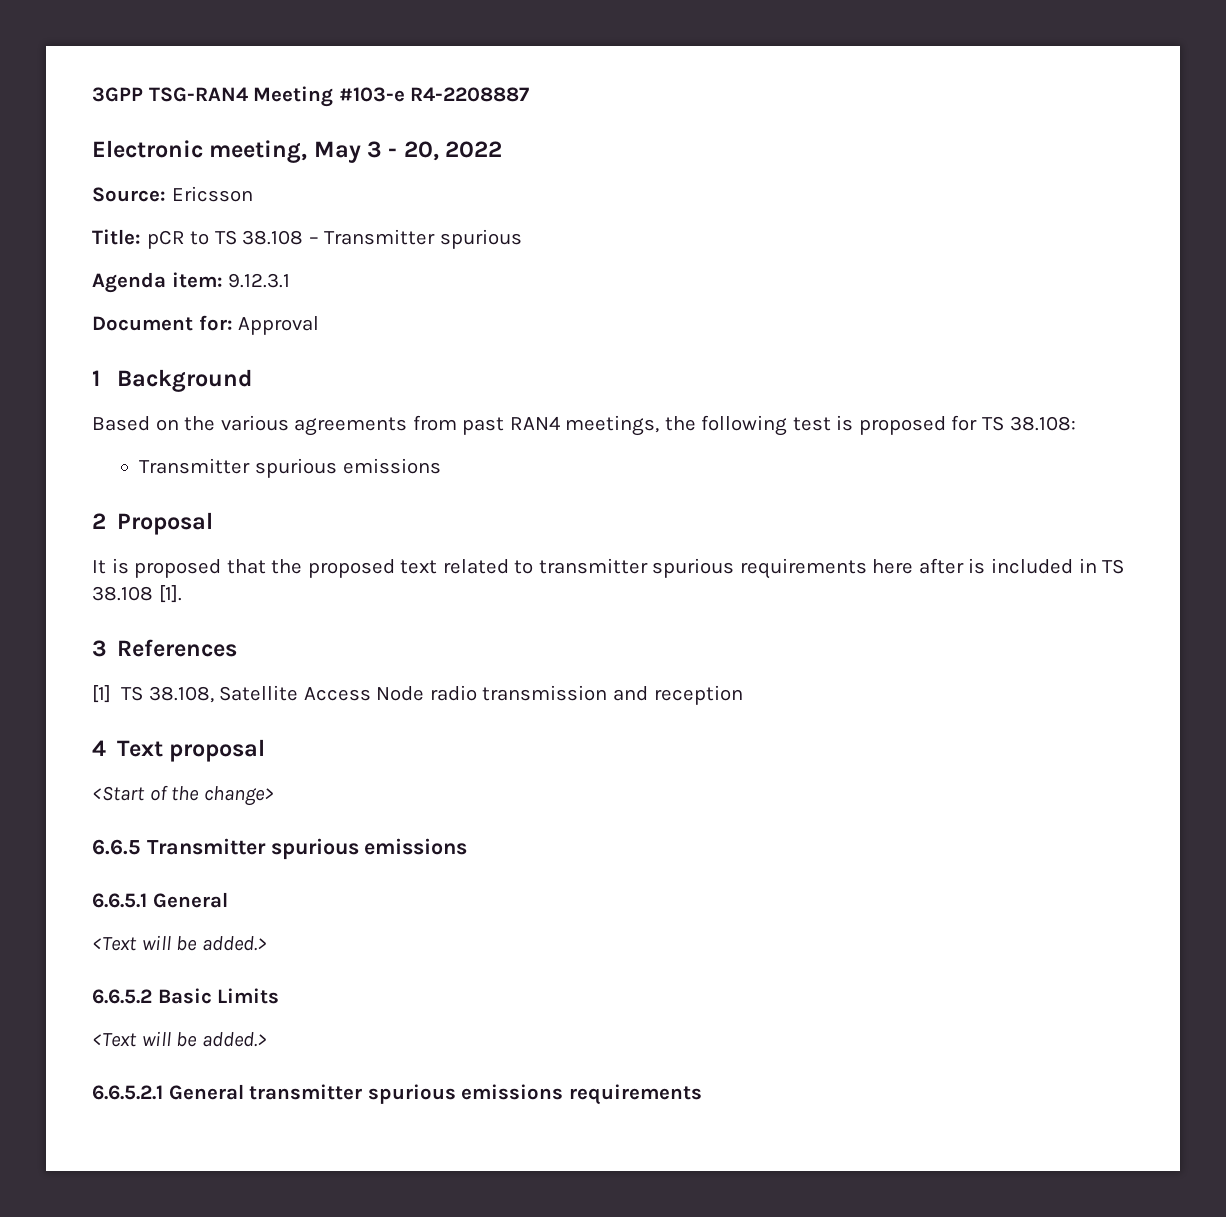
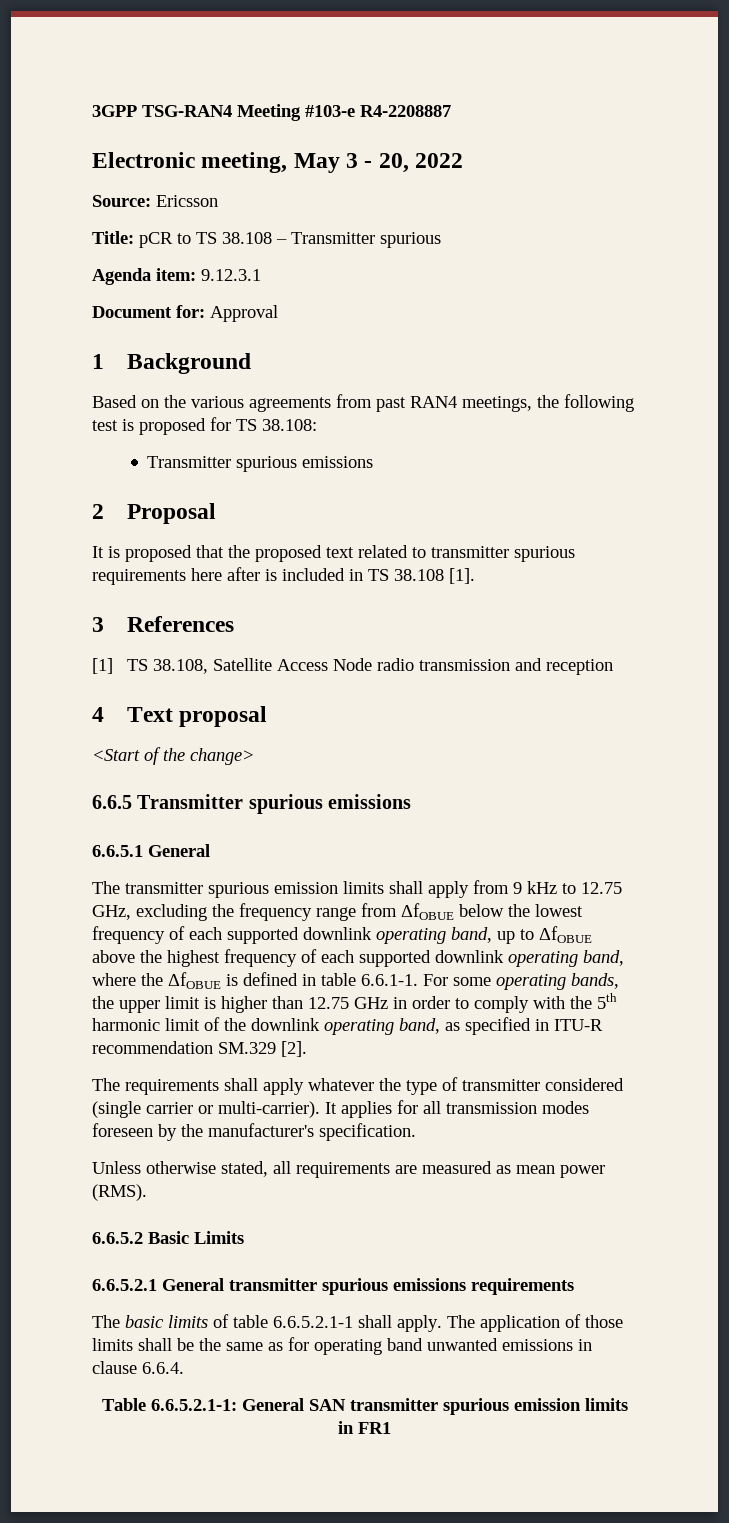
[92,935,267,951] <Text will be added.> -> [92,880,622,898] [92,903,583,921] [92,926,592,944] [92,949,624,967] [92,972,619,990] [92,993,617,1013] [92,1017,603,1035] [92,1041,307,1057] [92,1077,624,1095] [92,1100,589,1118] [92,1123,416,1141] [92,1161,605,1178] [92,1184,147,1201] The transmitter spurious emission limits shall apply from 9 kHz to 12.75 GHz, excluding the frequency range from ΔfOBUE below the lowest frequency of each supported downlink operating band, up to ΔfOBUE above the highest frequency of each supported downlink operating band, where the ΔfOBUE is defined in table 6.6.1-1. For some operating bands, the upper limit is higher than 12.75 GHz in order to comply with the 5th harmonic limit of the downlink operating band, as specified in ITU-R recommendation SM.329 [2]. // The requirements shall apply whatever the type of transmitter considered (single carrier or multi-carrier). It applies for all transmission modes foreseen by the manufacturer's specification. // Unless otherwise stated, all requirements are measured as mean power (RMS).
[92,1031,267,1047] // <Text will be added.> -> (244, 1237) none
(702, 1094) none -> [92,1314,623,1332] [92,1337,592,1355] [92,1361,184,1374] [101,1398,628,1415] [338,1421,391,1434] // The basic limits of table 6.6.5.2.1-1 shall apply. The application of those limits shall be the same as for operating band unwanted emissions in clause 6.6.4. // Table 6.6.5.2.1-1: General SAN transmitter spurious emission limits in FR1

